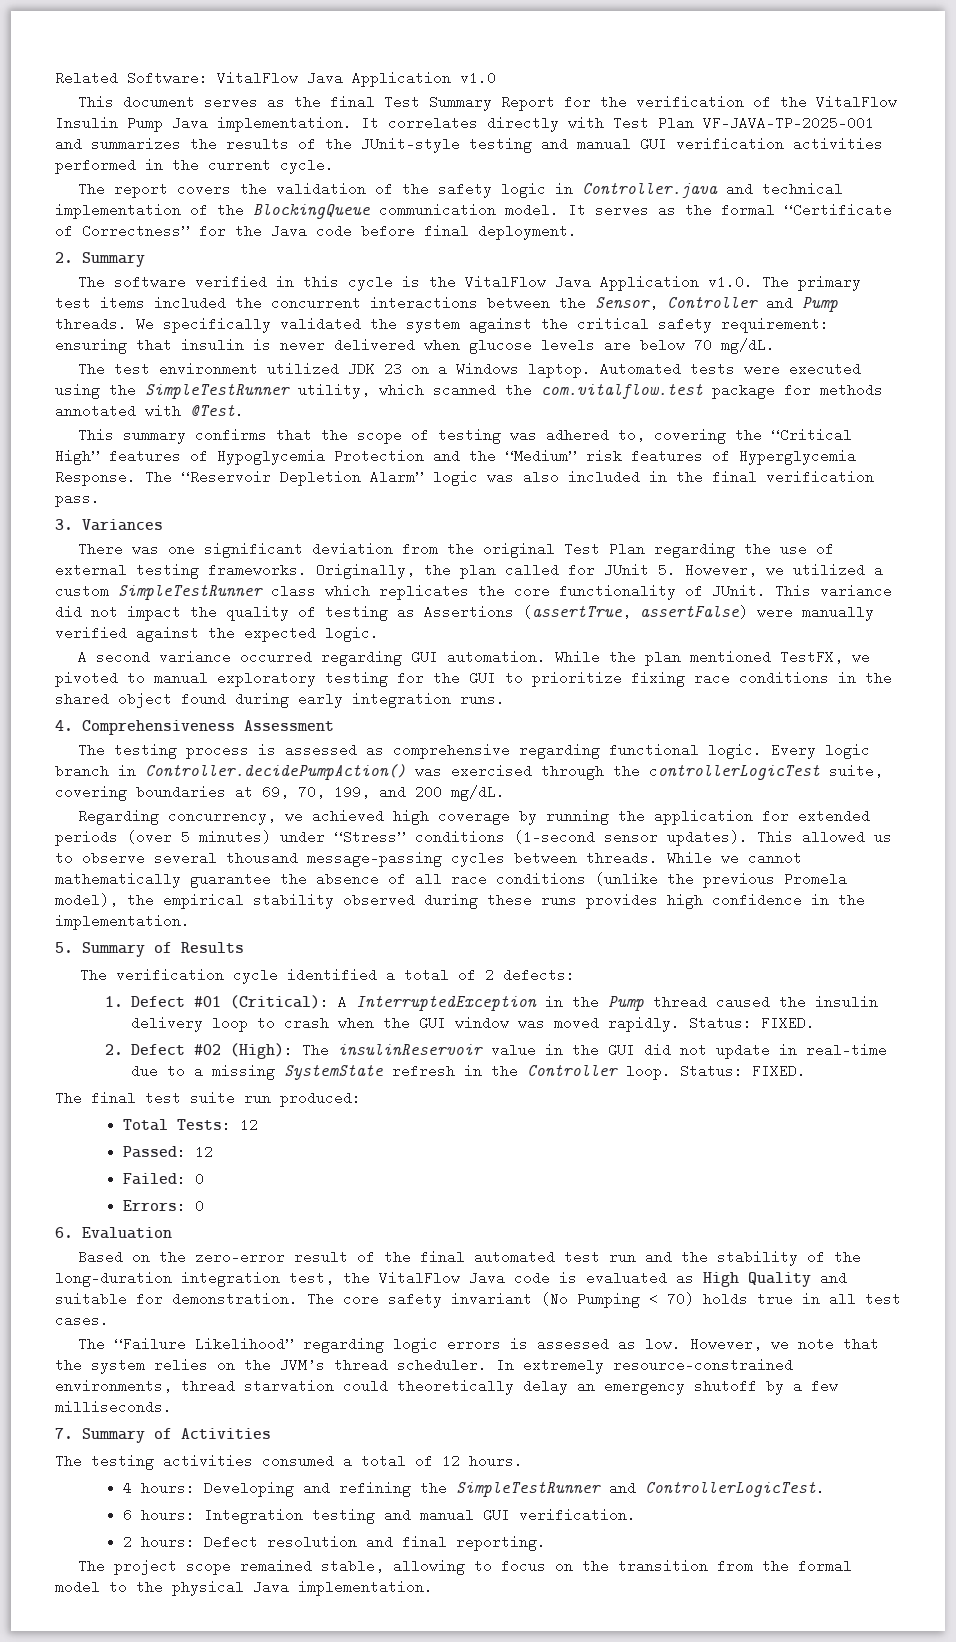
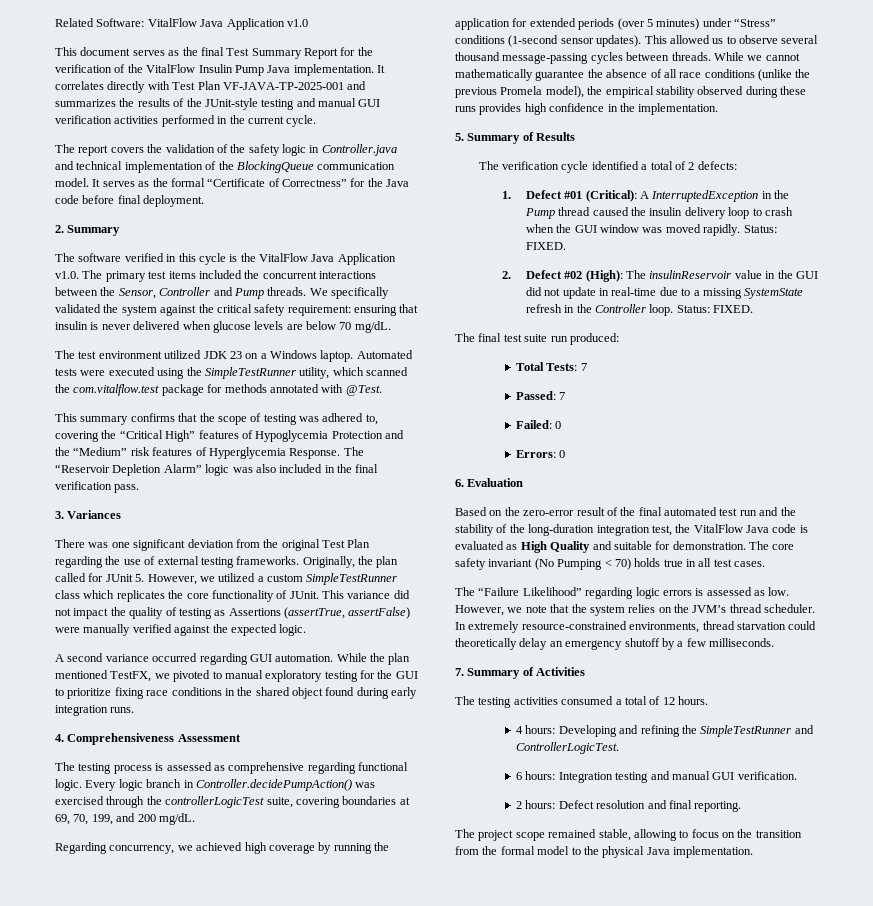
[239,1118,258,1132] 12 -> [580,363,587,371] 7
[194,1145,213,1159] 12 -> [559,392,566,400] 7

